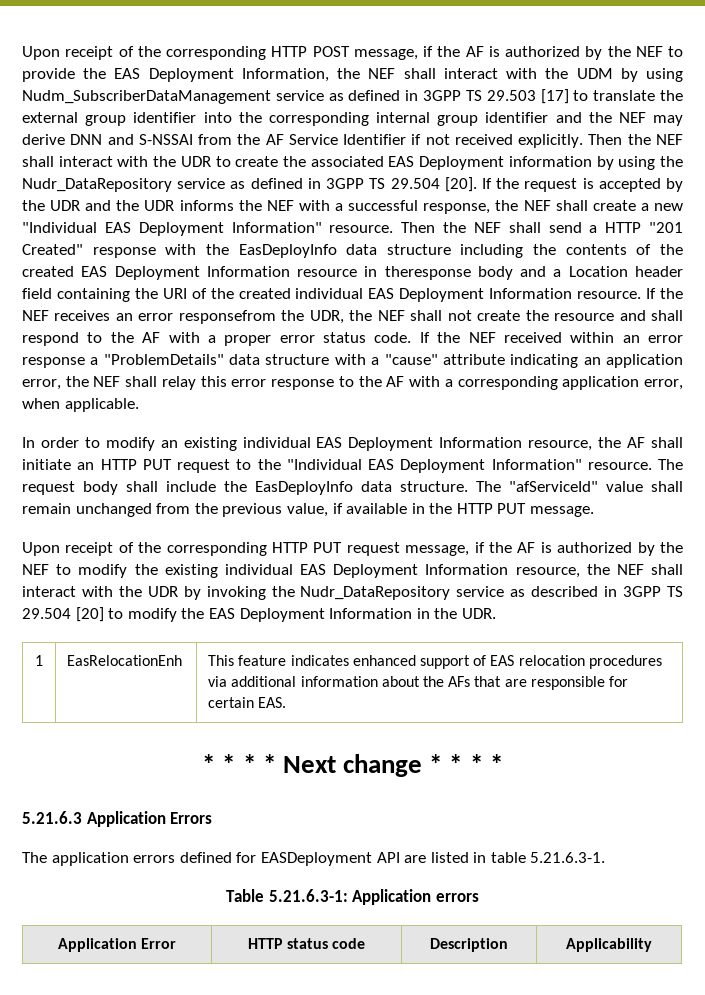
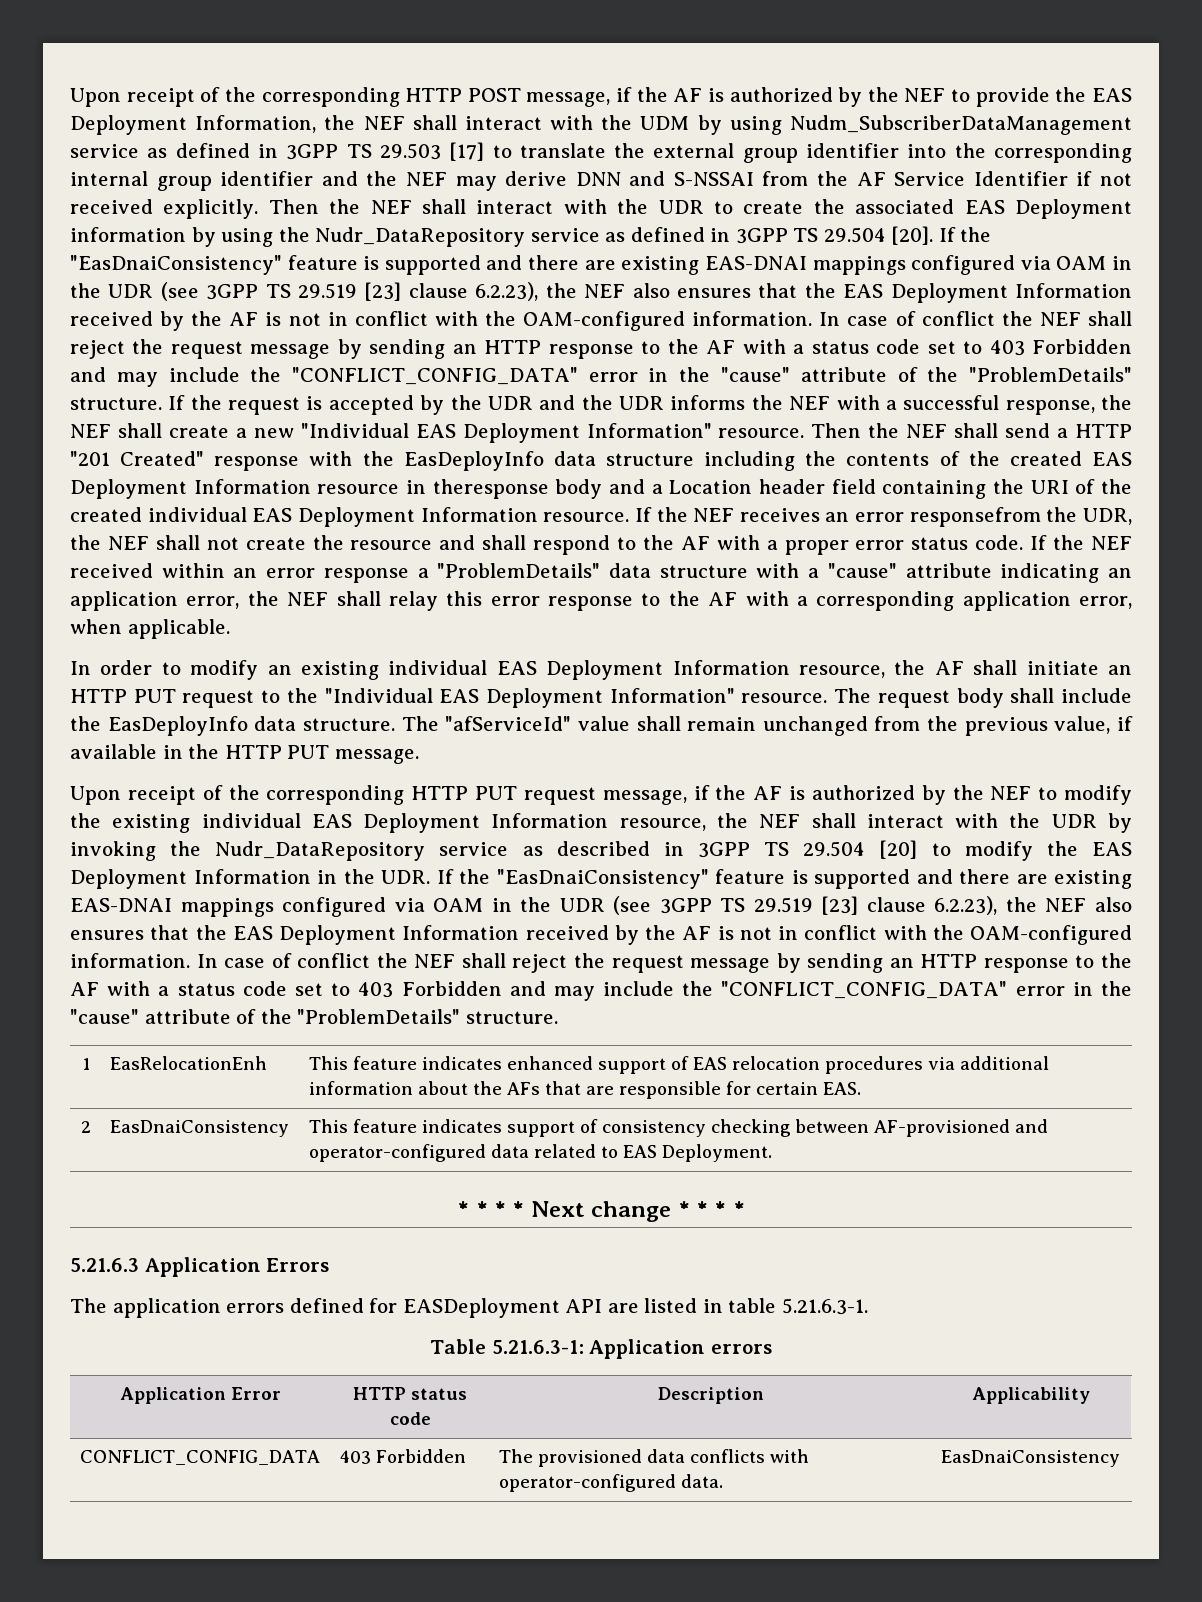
(520, 183) none -> [70,255,1133,275] [70,282,1132,303] [70,311,1132,331] [70,339,1133,359] [70,367,1132,387] [70,395,222,410] "EasDnaiConsistency" feature is supported and there are existing EAS-DNAI mappings configured via OAM in the UDR (see 3GPP TS 29.519 [23] clause 6.2.23), the NEF also ensures that the EAS Deployment Information received by the AF is not in conflict with the OAM-configured information. In case of conflict the NEF shall reject the request message by sending an HTTP response to the AF with a status code set to 403 Forbidden and may include the "CONFLICT_CONFIG_DATA" error in the "cause" attribute of the "ProblemDetails" structure. If the
(496, 613) none -> [436,869,1132,889] [70,896,1132,917] [70,925,1132,945] [70,953,1132,973] [70,981,1132,1001] [70,1009,558,1024] If the "EasDnaiConsistency" feature is supported and there are existing EAS-DNAI mappings configured via OAM in the UDR (see 3GPP TS 29.519 [23] clause 6.2.23), the NEF also ensures that the EAS Deployment Information received by the AF is not in conflict with the OAM-configured information. In case of conflict the NEF shall reject the request message by sending an HTTP response to the AF with a status code set to 403 Forbidden and may include the "CONFLICT_CONFIG_DATA" error in the "cause" attribute of the "ProblemDetails" structure.
(287, 702) none -> [80,1121,91,1133] [109,1120,289,1137] [308,1119,1048,1137] [308,1144,772,1162] // 2 | EasDnaiConsistency | This feature indicates support of consistency checking between AF-provisioned and operator-configured data related to EAS Deployment.
(652, 945) none -> [79,1450,320,1465] [339,1449,466,1464] [498,1449,809,1467] [498,1474,723,1492] [940,1450,1120,1467] // CONFLICT_CONFIG_DATA | 403 Forbidden | The provisioned data conflicts with operator-configured data. | EasDnaiConsistency

